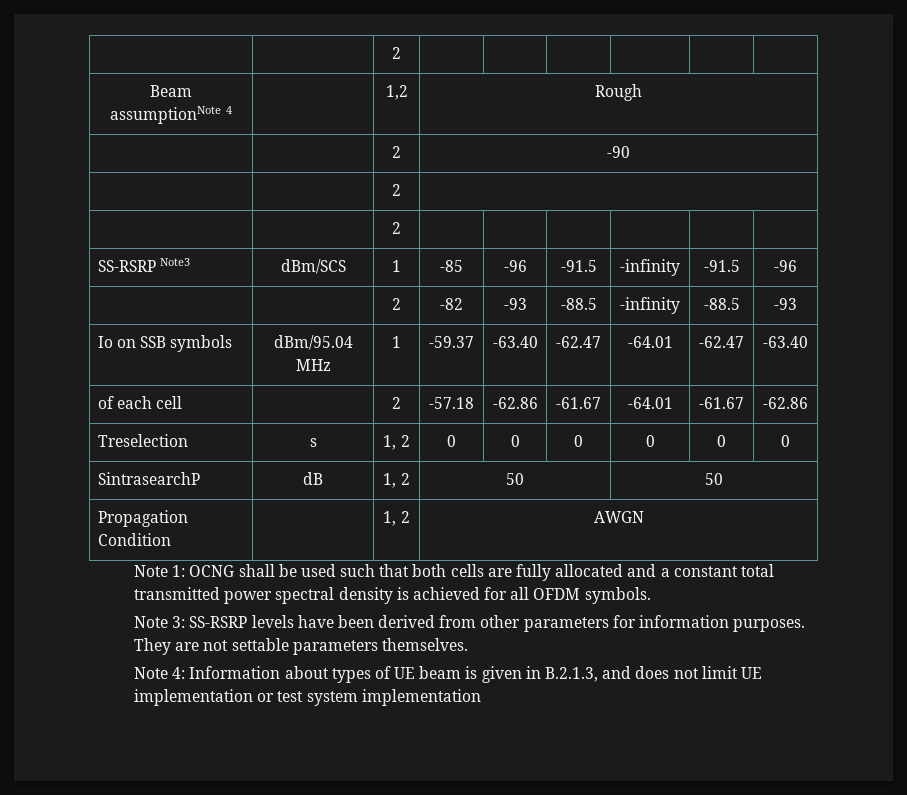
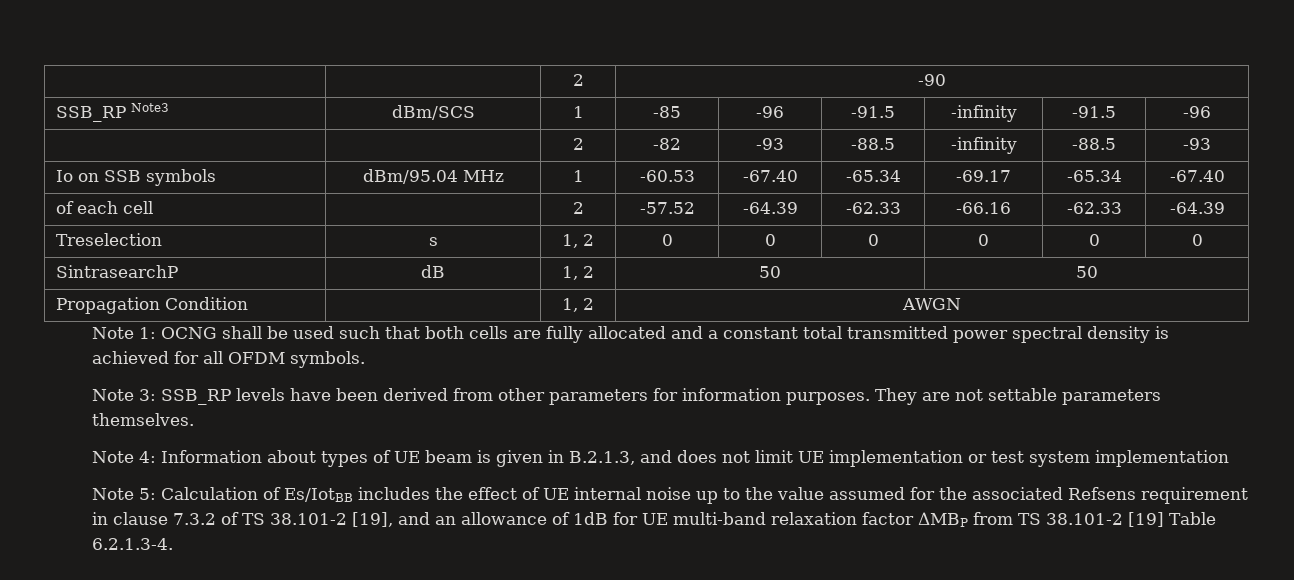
[392,47,401,59] [150,85,192,97] [110,106,232,124] [385,85,408,100] [595,84,642,101] [392,146,401,158] [607,146,630,158] [392,184,401,196] [392,222,401,234] [97,260,156,272] | | 2 | | | | | | // Beam assumptionNote 4 | | 1,2 | Rough // | | 2 | -90 // | | 2 | // | | 2 | | | | | | // SS-RSRP -> [572,74,584,86] [917,74,946,86] [56,106,127,122] | | 2 | -90 // SSB_RP
[429,336,474,348] [492,336,538,348] [556,336,601,348] [627,336,673,348] [699,336,744,348] [763,336,808,348] [97,396,183,409] [392,397,401,409] [429,397,474,409] [492,397,538,409] [556,397,601,409] [627,397,673,409] [699,397,744,409] [763,397,808,409] -59.37 | -63.40 | -62.47 | -64.01 | -62.47 | -63.40 // of each cell | | 2 | -57.18 | -62.86 | -61.67 | -64.01 | -61.67 | -62.86 -> [639,170,695,182] [742,170,798,182] [845,170,901,182] [956,170,1011,182] [1066,170,1122,182] [1169,170,1225,182] [56,201,154,214] [572,202,584,214] [639,202,695,214] [742,202,798,214] [845,202,901,214] [956,202,1011,214] [1066,202,1122,214] [1169,202,1225,214] -60.53 | -67.40 | -65.34 | -69.17 | -65.34 | -67.40 // of each cell | | 2 | -57.52 | -64.39 | -62.33 | -66.16 | -62.33 | -64.39
[189,616,248,628] SS-RSRP -> [160,389,231,405] SSB_RP
(481, 697) none -> [91,487,1248,504] [91,512,1216,527] [91,538,173,550] // Note 5: Calculation of Es/IotBB includes the effect of UE internal noise up to the value assumed for the associated Refsens requirement in clause 7.3.2 of TS 38.101-2 [19], and an allowance of 1dB for UE multi-band relaxation factor ΔMBP from TS 38.101-2 [19] Table 6.2.1.3-4.

